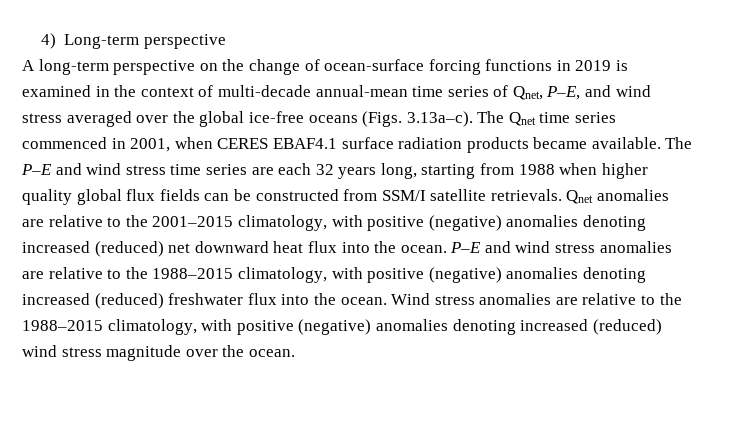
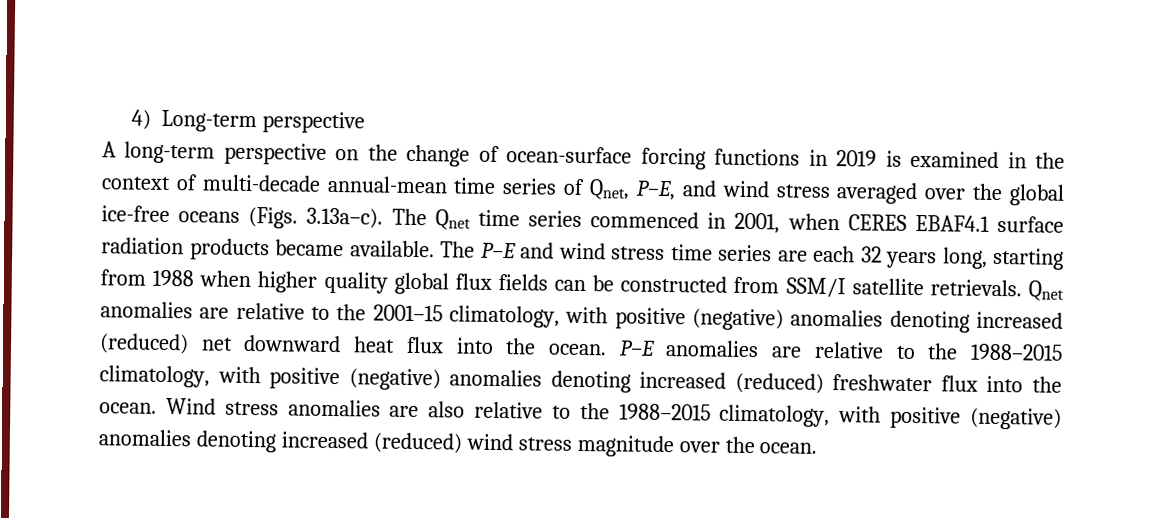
[152,216,234,227] 2001–2015 -> [372,304,443,322] 2001–15
[484,241,596,253] and wind stress -> (655, 348) none
(578, 301) none -> [428,401,466,418] also

